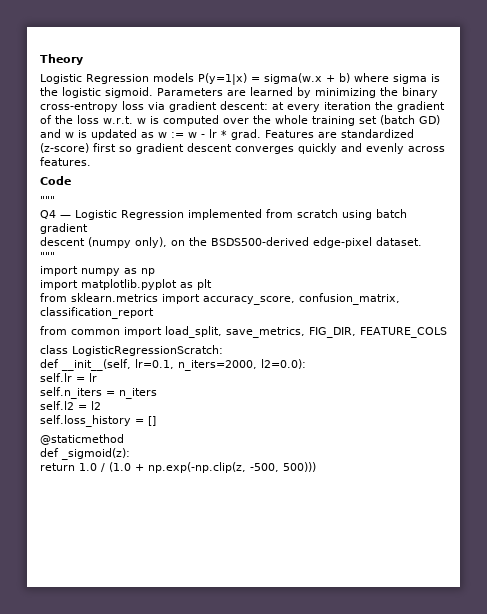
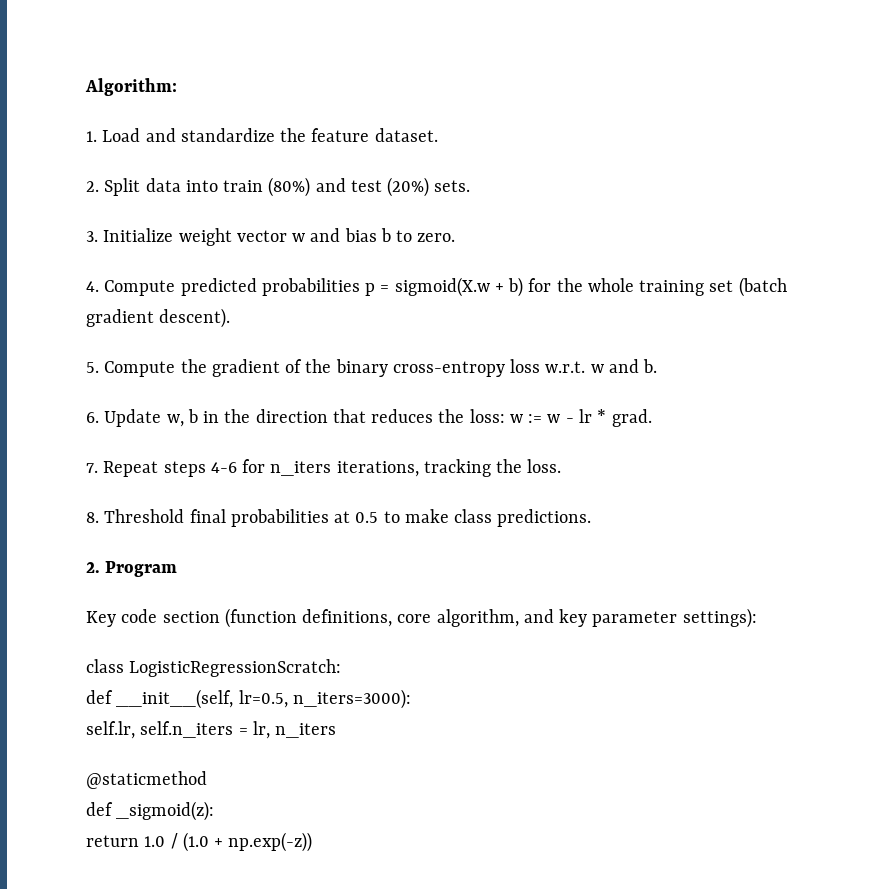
[40,54,83,65] [40,73,440,85] [40,87,438,98] [40,101,445,112] [40,115,249,126] Theory // Logistic Regression models P(y=1|x) = sigma(w.x + b) where sigma is the logistic sigmoid. Parameters are learned by minimizing the binary cross-entropy loss via gradient descent: at every iteration the gradient of the loss w.r.t. w is computed over -> [85,78,177,96] [86,128,438,142] [86,177,471,197] [86,228,456,246] [86,277,552,297] Algorithm: // 1. Load and standardize the feature dataset. // 2. Split data into train (80%) and test (20%) sets. // 3. Initialize weight vector w and bias b to zero. // 4. Compute predicted probabilities p = sigmoid(X.w + b) for
[419,115,440,125] [40,129,154,140] GD) and w is updated as -> [86,308,231,328] [86,359,658,377] [86,409,505,427] gradient descent). // 5. Compute the gradient of the binary cross-entropy loss w.r.t. w and b. // 6. Update w, b in the direction that reduces the loss:
[265,129,414,138] [40,143,445,154] [40,157,91,166] [40,176,71,185] [40,196,55,204] [40,209,407,220] [40,223,88,234] [40,237,422,248] [40,252,55,260] [40,266,155,276] [40,279,212,290] [40,293,400,305] [40,307,154,319] [40,326,447,338] [40,345,223,356] [40,359,306,371] [40,373,97,382] Features are standardized (z-score) first so gradient descent converges quickly and evenly across features. // Code // """ // Q4 — Logistic Regression implemented from scratch using batch gradient // descent (numpy only), on the BSDS500-derived edge-pixel dataset. // """ // import numpy as np // import matplotlib.pyplot as plt // from sklearn.metrics import accuracy_score, confusion_matrix, classification_report // from common import load_split, save_metrics, FIG_DIR, FEATURE_COLS // class LogisticRegressionScratch: // def __init__(self, lr=0.1, n_iters=2000, l2=0.0): // self.lr = lr // -> [86,459,562,477] [86,509,592,527] [86,561,178,577] [86,608,757,628] [86,659,342,677] [86,689,411,709] [86,721,135,739] // 7. Repeat steps 4-6 for n_iters iterations, tracking the loss. // 8. Threshold final probabilities at 0.5 to make class predictions. // 2. Program // Key code section (function definitions, core algorithm, and key parameter settings): // class LogisticRegressionScratch: // def __init__(self, lr=0.5, n_iters=3000): // self.lr,
[119,388,157,399] [40,401,101,410] [40,415,156,427] n_iters // self.l2 = l2 // self.loss_history = [] -> [252,721,337,739] lr, n_iters
[148,462,316,473] np.exp(-np.clip(z, -500, 500))) -> [228,832,313,852] np.exp(-z))

